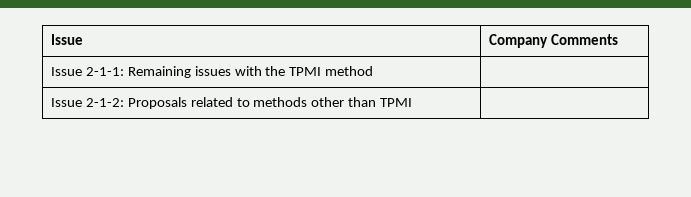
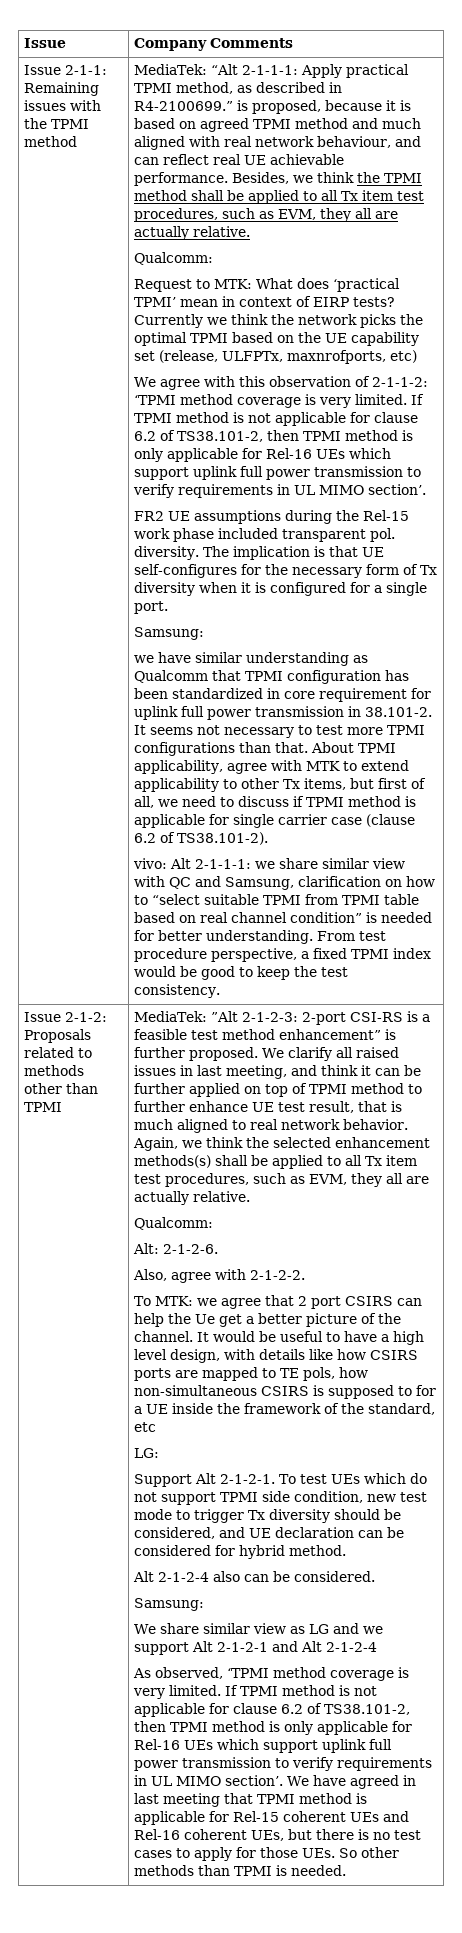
(374, 71) none -> [134,64,410,78] [134,82,343,94] [134,100,412,114] [134,118,422,132] [134,136,422,150] [134,154,345,165] [134,172,423,186] [134,190,425,204] [134,208,399,222] [134,226,251,240] [134,252,214,265] [134,278,401,292] [134,296,396,307] [134,314,424,328] [134,332,420,346] [134,350,418,364] [134,376,429,390] [134,394,425,408] [134,412,419,426] [134,430,414,442] [134,448,392,462] [134,466,422,480] [133,484,427,498] [134,510,410,524] [134,528,396,542] [134,546,385,560] [134,564,438,578] [134,582,428,596] [134,601,169,614] [134,627,205,640] [134,652,369,666] [134,670,410,684] [134,688,432,702] [134,706,433,720] [134,725,426,738] [134,742,397,756] [134,760,410,774] [134,778,427,792] [134,796,417,808] [134,814,416,828] [134,832,269,845] [133,858,406,869] [134,876,436,890] [134,894,420,905] [134,912,433,923] [134,930,387,944] [134,948,432,962] [134,966,349,980] [134,984,221,998] MediaTek: “Alt 2-1-1-1: Apply practical TPMI method, as described in R4-2100699.” is proposed, because it is based on agreed TPMI method and much aligned with real network behaviour, and can reflect real UE achievable performance. Besides, we think the TPMI method shall be applied to all Tx item test procedures, such as EVM, they all are actually relative. // Qualcomm: // Request to MTK: What does ‘practical TPMI’ mean in context of EIRP tests? Currently we think the network picks the optimal TPMI based on the UE capability set (release, ULFPTx, maxnrofports, etc) // We agree with this observation of 2-1-1-2: ‘TPMI method coverage is very limited. If TPMI method is not applicable for clause 6.2 of TS38.101-2, then TPMI method is only applicable for Rel-16 UEs which support uplink full power transmission to verify requirements in UL MIMO section’. // FR2 UE assumptions during the Rel-15 work phase included transparent pol. diversity. The implication is that UE self-configures for the necessary form of Tx diversity when it is configured for a single port. // Samsung: // we have similar understanding as Qualcomm that TPMI configuration has been standardized in core requirement for uplink full power transmission in 38.101-2. It seems not necessary to test more TPMI configurations than that. About TPMI applicability, agree with MTK to extend applicability to other Tx items, but first of all, we need to discuss if TPMI method is applicable for single carrier case (clause 6.2 of TS38.101-2). // vivo: Alt 2-1-1-1: we share similar view with QC and Samsung, clarification on how to “select suitable TPMI from TPMI table based on real channel condition” is needed for better understanding. From test procedure perspective, a fixed TPMI index would be good to keep the test consistency.
(413, 102) none -> [134,1011,431,1025] [134,1029,397,1040] [134,1047,400,1061] [134,1065,422,1079] [134,1083,423,1097] [134,1101,403,1113] [134,1119,409,1133] [133,1137,431,1151] [134,1155,418,1169] [134,1173,430,1187] [134,1191,251,1205] [134,1217,214,1230] [133,1243,219,1254] [133,1269,306,1283] [134,1295,423,1309] [134,1313,402,1327] [134,1331,425,1345] [134,1349,419,1363] [134,1367,369,1381] [134,1385,437,1399] [134,1403,436,1415] [134,1422,157,1432] [134,1448,160,1458] [134,1473,428,1487] [134,1491,428,1505] [134,1509,402,1523] [134,1527,405,1539] [134,1545,347,1559] [133,1571,376,1582] [134,1598,205,1611] [134,1623,384,1634] [134,1641,378,1655] [133,1667,410,1681] [133,1685,378,1699] [134,1703,411,1717] [134,1721,413,1735] [134,1739,393,1753] [134,1757,433,1771] [134,1775,417,1789] [134,1793,368,1807] [134,1811,410,1825] [134,1829,422,1841] [134,1847,400,1861] [134,1865,347,1876] MediaTek: ”Alt 2-1-2-3: 2-port CSI-RS is a feasible test method enhancement” is further proposed. We clarify all raised issues in last meeting, and think it can be further applied on top of TPMI method to further enhance UE test result, that is much aligned to real network behavior. Again, we think the selected enhancement methods(s) shall be applied to all Tx item test procedures, such as EVM, they all are actually relative. // Qualcomm: // Alt: 2-1-2-6. // Also, agree with 2-1-2-2. // To MTK: we agree that 2 port CSIRS can help the Ue get a better picture of the channel. It would be useful to have a high level design, with details like how CSIRS ports are mapped to TE pols, how non-simultaneous CSIRS is supposed to for a UE inside the framework of the standard, etc // LG: // Support Alt 2-1-2-1. To test UEs which do not support TPMI side condition, new test mode to trigger Tx diversity should be considered, and UE declaration can be considered for hybrid method. // Alt 2-1-2-4 also can be considered. // Samsung: // We share similar view as LG and we support Alt 2-1-2-1 and Alt 2-1-2-4 // As observed, ‘TPMI method coverage is very limited. If TPMI method is not applicable for clause 6.2 of TS38.101-2, then TPMI method is only applicable for Rel-16 UEs which support uplink full power transmission to verify requirements in UL MIMO section’. We have agreed in last meeting that TPMI method is applicable for Rel-15 coherent UEs and Rel-16 coherent UEs, but there is no test cases to apply for those UEs. So other methods than TPMI is needed.

